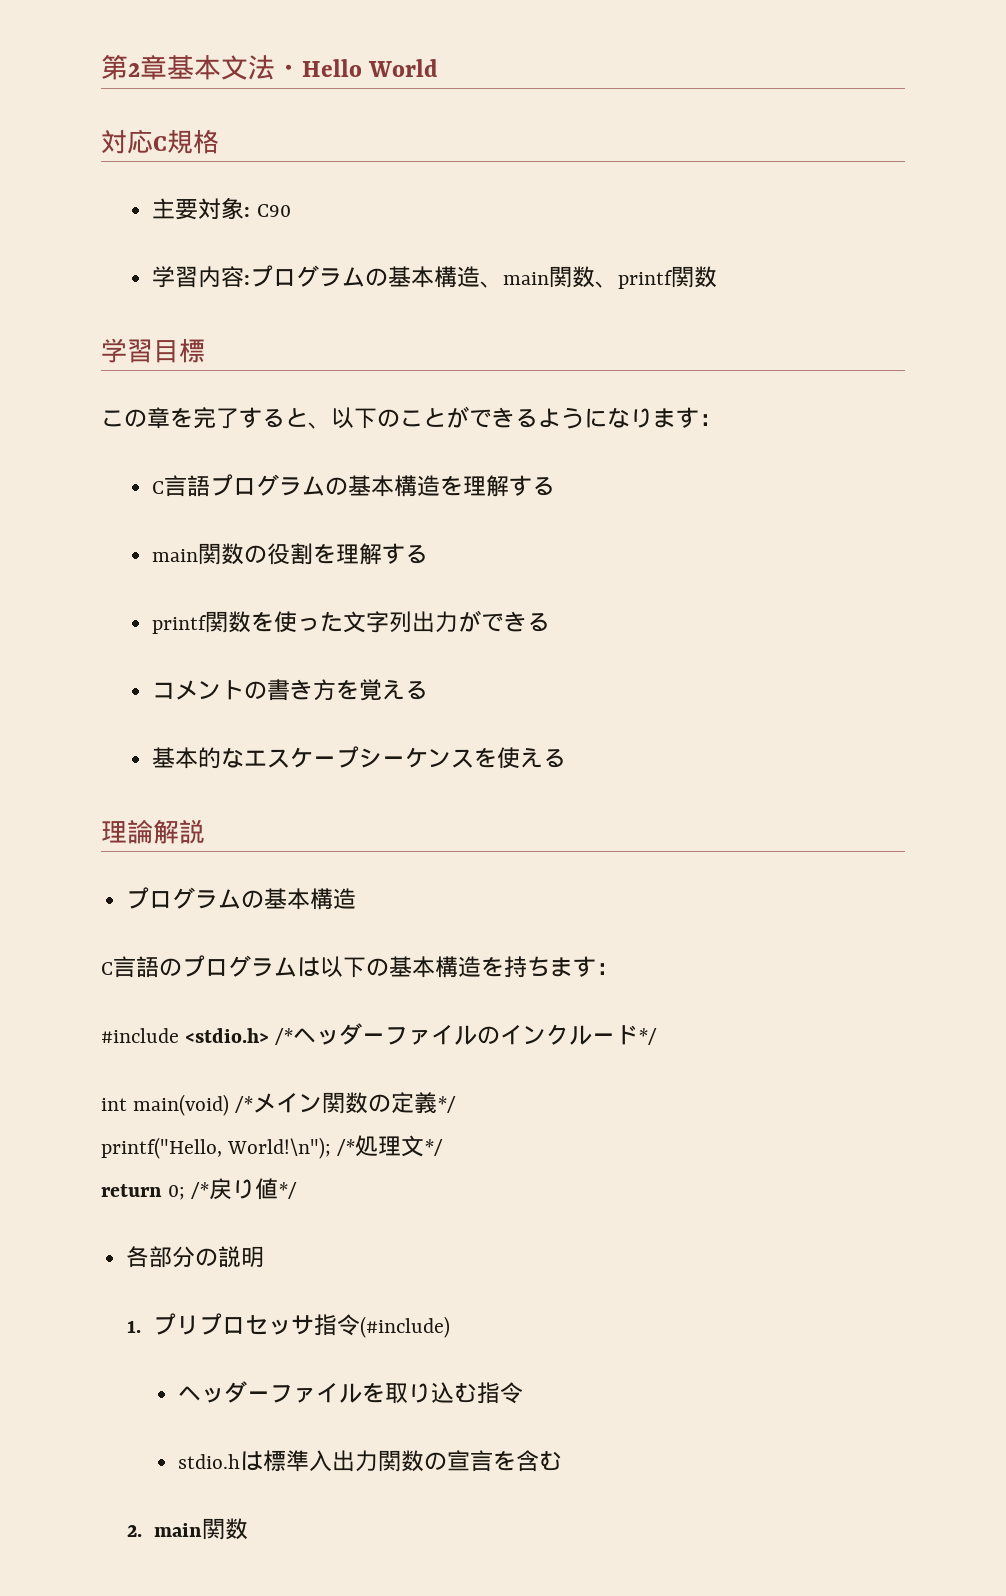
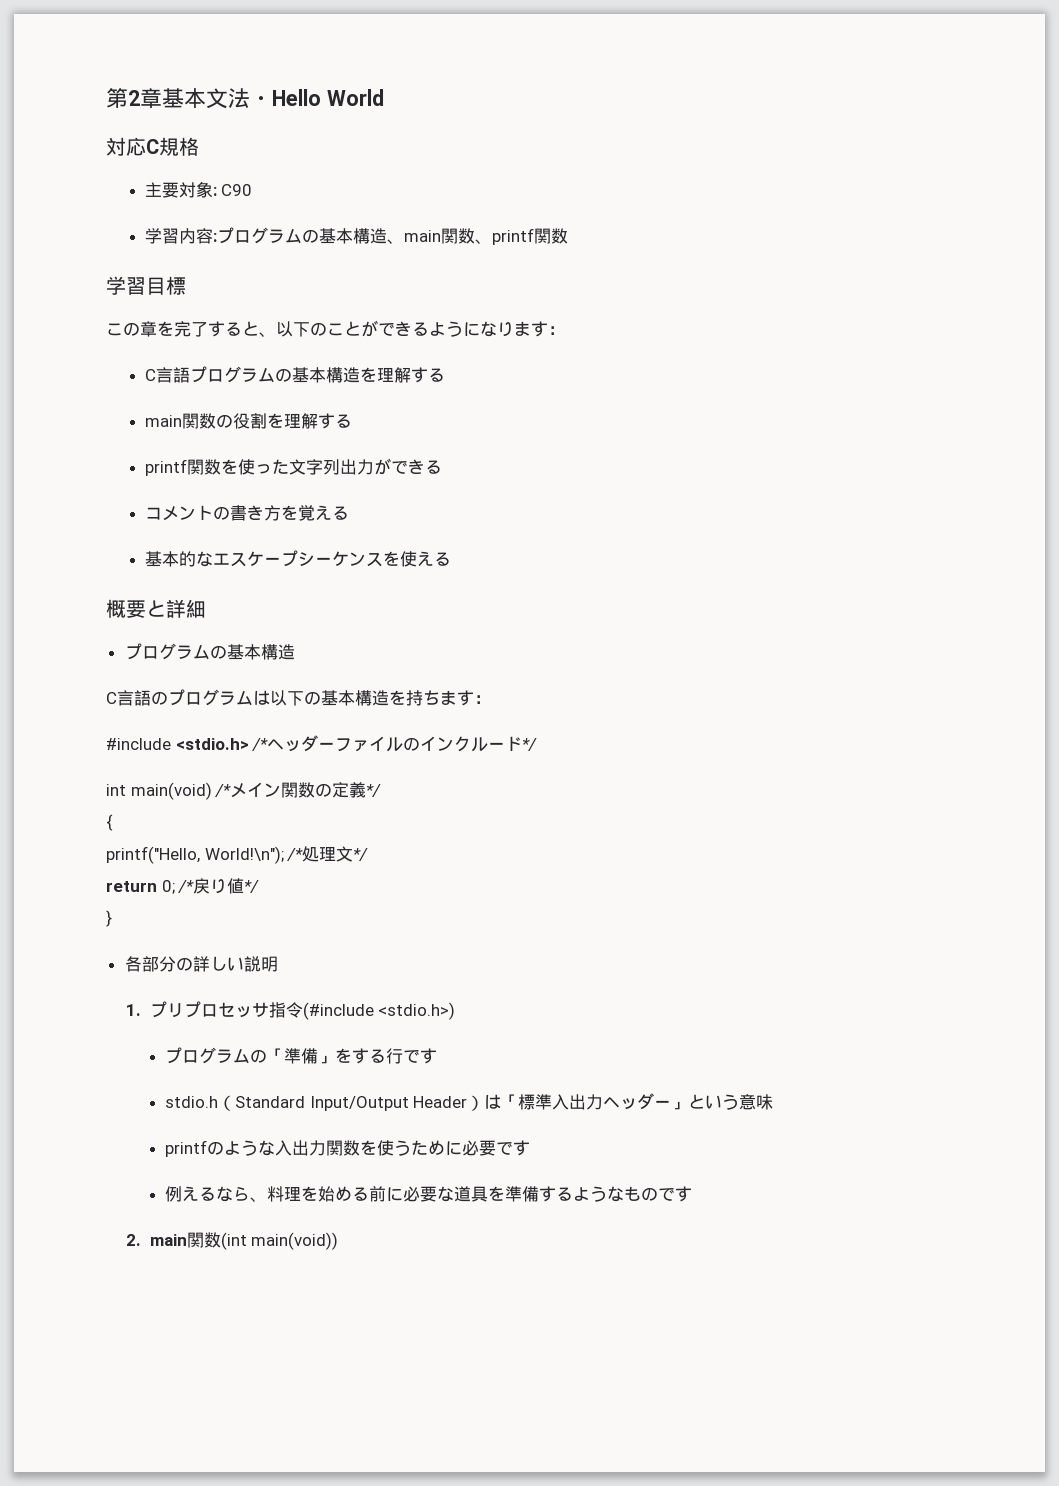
[101,819,205,844] 理論解説 -> [106,599,206,618] 概要と詳細
(457, 1104) none -> [106,814,113,831] // {
(298, 1190) none -> [106,910,112,927] // }
(219, 1257) none -> [192,956,244,972] 詳しい
[360,1316,451,1338] [178,1381,524,1404] [178,1450,563,1472] (#include) // ヘッダーファイルを取り込む指令 // stdio.hは標準入出力関数の宣言を含む -> [302,1002,456,1020] [164,1047,437,1064] [164,1093,774,1111] [164,1140,530,1157] [164,1186,692,1202] (#include <stdio.h>) // プログラムの「準備」をする行です // stdio.h（Standard Input/Output Header）は「標準入出力ヘッダー」という意味 // printfのような入出力関数を使うために必要です // 例えるなら、料理を始める前に必要な道具を準備するようなものです
(248, 1529) none -> [220,1232,339,1250] (int main(void))

